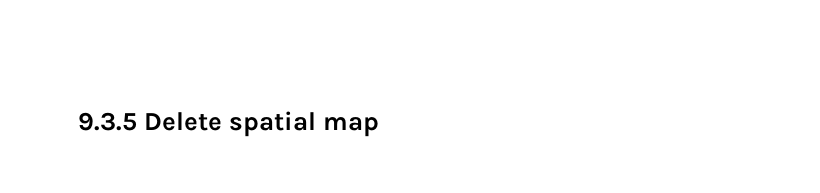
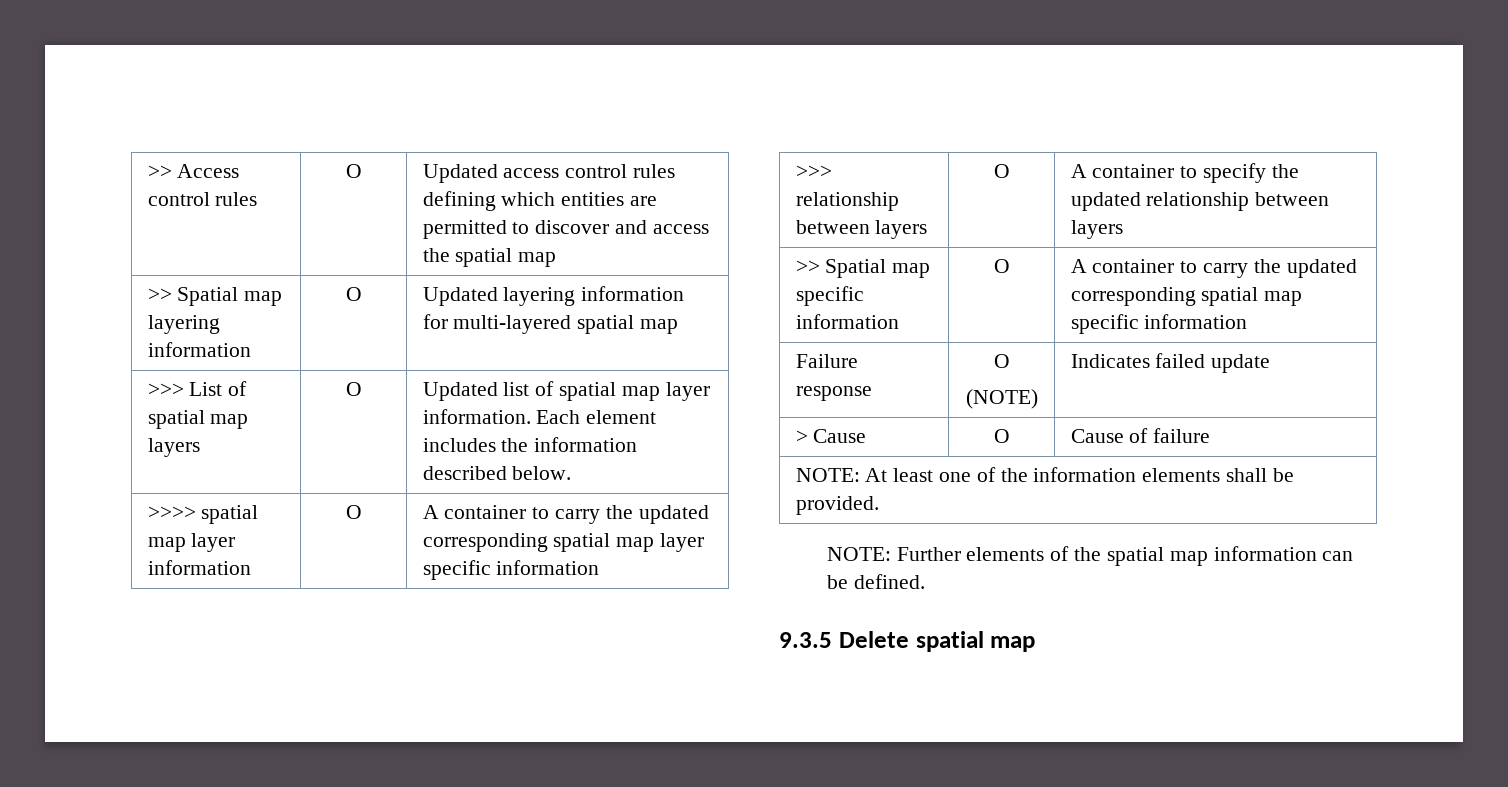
(78, 121) none -> [147,164,240,178] [147,192,258,206] [345,164,362,178] [422,164,675,183] [422,191,657,211] [422,220,709,239] [422,248,557,267] [147,287,283,306] [147,315,220,334] [147,342,251,357] [345,287,362,301] [422,286,685,306] [422,314,678,334] [147,381,248,396] [147,410,249,429] [147,438,200,457] [345,382,362,396] [422,381,710,401] [422,409,657,424] [422,437,638,452] [422,466,572,480] [147,505,259,524] [147,533,236,552] [147,560,251,575] [345,505,362,519] [422,505,709,524] [422,533,704,552] [422,560,600,580] [795,165,832,178] [795,192,899,211] [795,220,928,239] [993,164,1010,178] [1070,163,1299,183] [1070,192,1330,211] [1070,220,1123,239] [795,259,931,278] [795,286,864,306] [795,314,899,329] [993,259,1010,273] [1070,259,1357,278] [1070,287,1303,306] [1070,314,1248,334] [795,354,858,368] [795,386,872,401] [993,354,1010,368] [965,389,1038,409] [1070,353,1271,373] [795,429,867,443] [993,429,1010,443] [1070,428,1211,443] [795,467,1294,482] [795,496,879,515] [826,546,1354,566] [826,574,925,589] >> Access control rules | O | Updated access control rules defining which entities are permitted to discover and access the spatial map // >> Spatial map layering information | O | Updated layering information for multi-layered spatial map // >>> List of spatial map layers | O | Updated list of spatial map layer information. Each element includes the information described below. // >>>> spatial map layer information | O | A container to carry the updated corresponding spatial map layer specific information // >>> relationship between layers | O | A container to specify the updated relationship between layers // >> Spatial map specific information | O | A container to carry the updated corresponding spatial map specific information // Failure response | O // (NOTE) | Indicates failed update // > Cause | O | Cause of failure // NOTE: At least one of the information elements shall be provided. // NOTE: Further elements of the spatial map information can be defined. //

